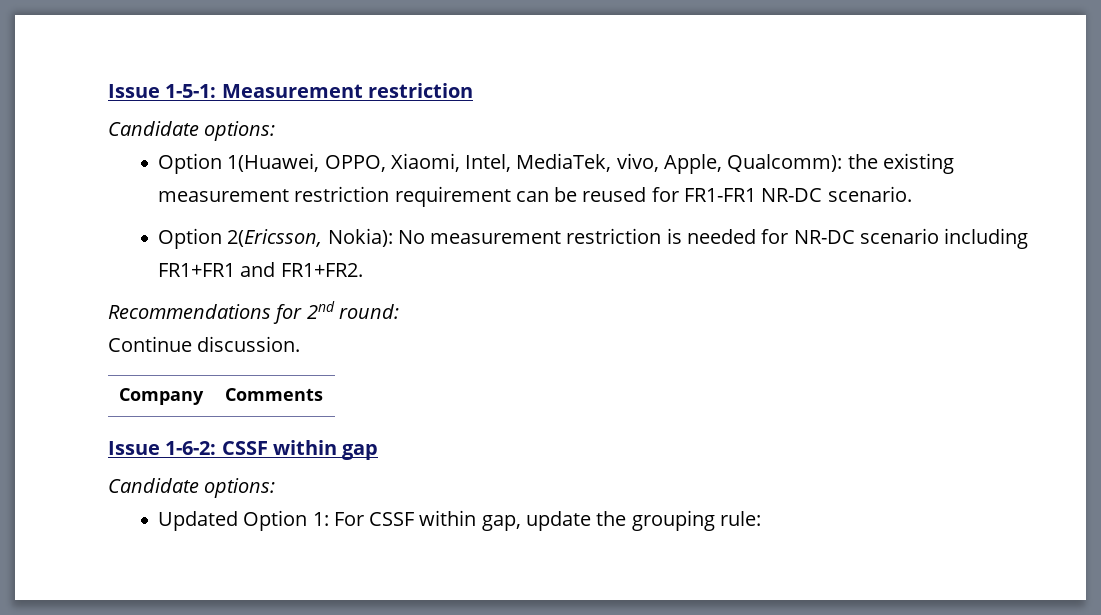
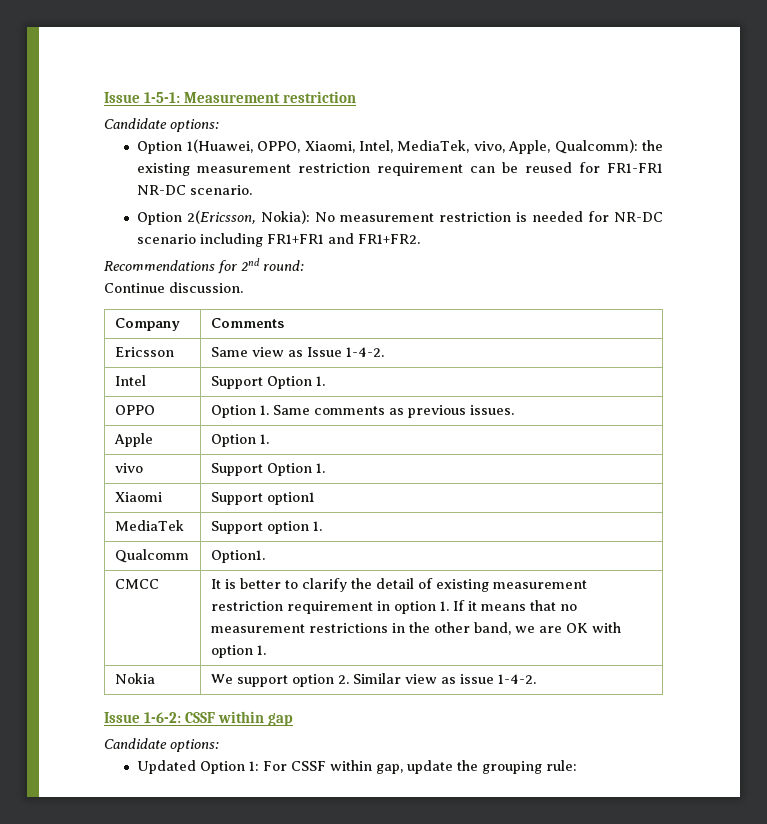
(323, 394) none -> [114,347,174,357] [210,347,384,357] [114,375,146,386] [210,376,325,389] [114,405,155,415] [210,405,514,418] [113,433,153,447] [210,434,269,447] [114,463,143,473] [210,463,325,476] [114,492,162,502] [210,492,315,505] [114,520,184,531] [210,521,322,534] [114,549,189,563] [210,550,265,563] [114,579,159,589] [210,578,587,592] [210,600,577,614] [210,622,621,635] [210,645,266,658] [114,673,155,684] [210,673,536,687] // Ericsson | Same view as Issue 1-4-2. // Intel | Support Option 1. // OPPO | Option 1. Same comments as previous issues. // Apple | Option 1. // vivo | Support Option 1. // Xiaomi | Support option1 // MediaTek | Support option 1. // Qualcomm | Option1. // CMCC | It is better to clarify the detail of existing measurement restriction requirement in option 1. If it means that no measurement restrictions in the other band, we are OK with option 1. // Nokia | We support option 2. Similar view as issue 1-4-2.

